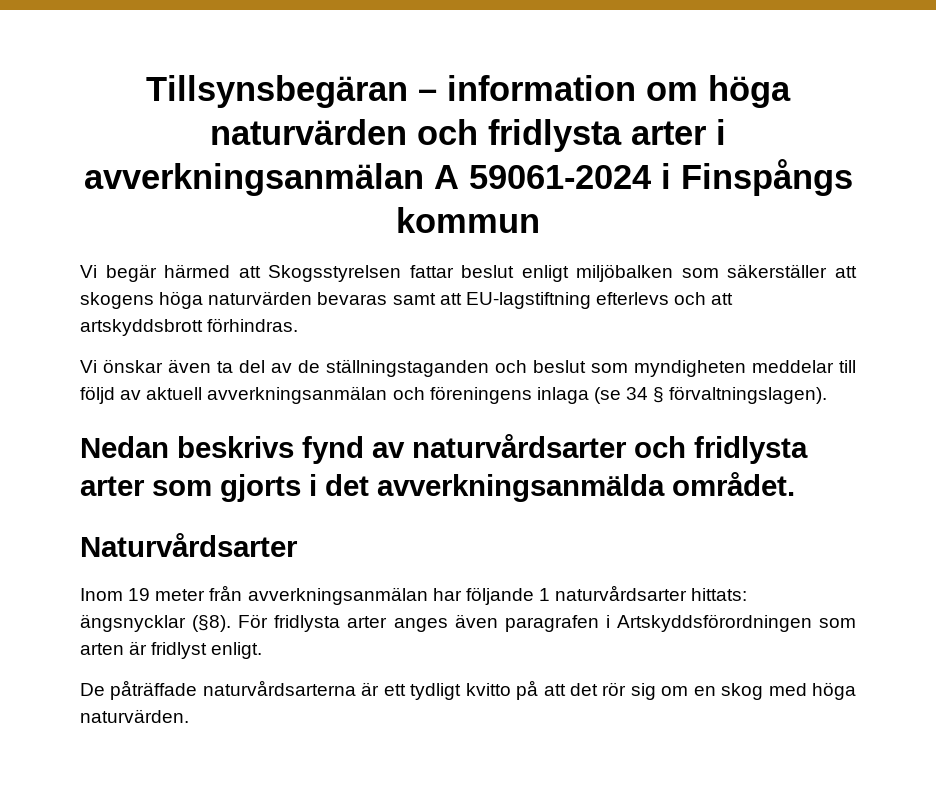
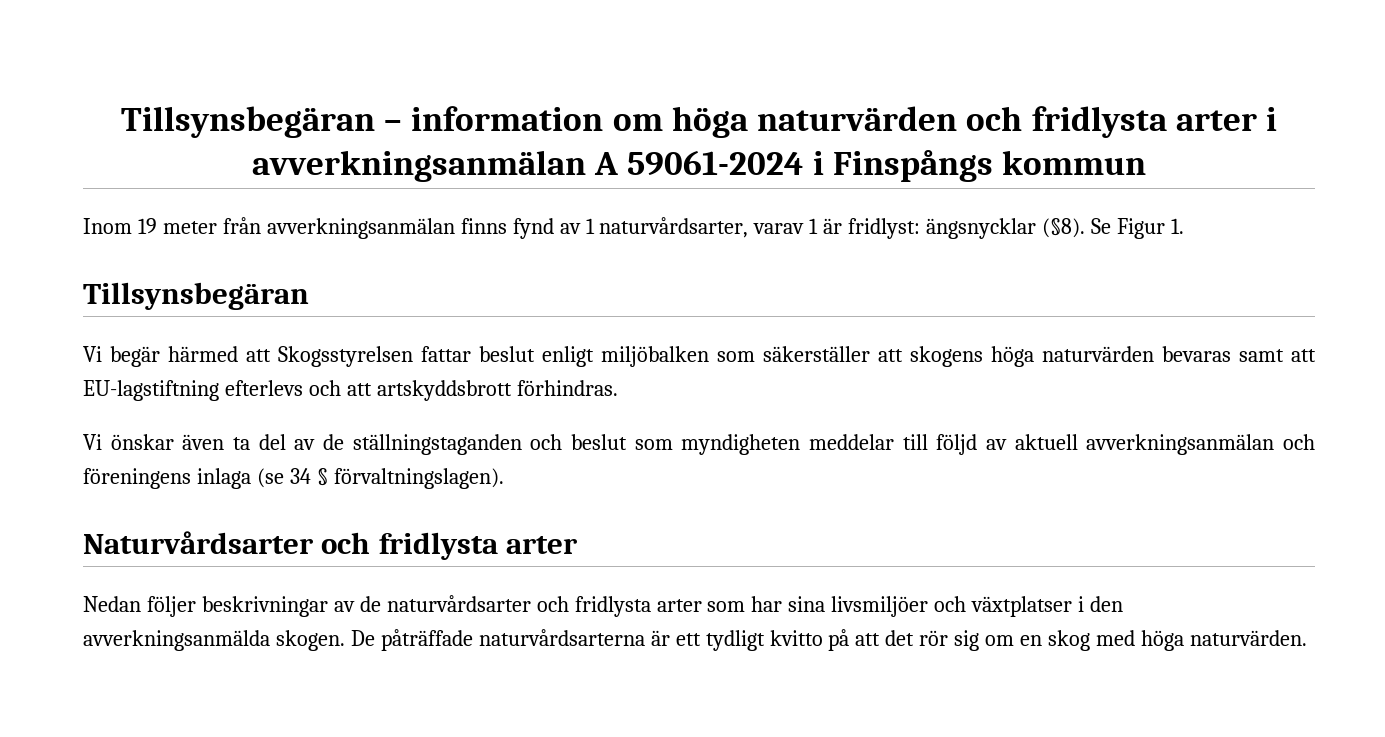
(540, 220) none -> [83,217,1184,239] [83,282,309,310] // Inom 19 meter från avverkningsanmälan finns fynd av 1 naturvårdsarter, varav 1 är fridlyst: ängsnycklar (§8). Se Figur 1. // Tillsynsbegäran
[80,436,405,464] Nedan beskrivs fynd av -> [83,531,579,560] [83,596,381,617] Naturvårdsarter och fridlysta arter // Nedan följer beskrivningar av de
[220,472,795,502] [80,533,298,557] [80,585,748,605] [80,614,857,632] [80,641,263,659] gjorts i det avverkningsanmälda området. // Naturvårdsarter // Inom 19 meter från avverkningsanmälan har följande 1 naturvårdsarter hittats: ängsnycklar (§8). För fridlysta arter anges även paragrafen i Artskyddsförordningen som arten är fridlyst enligt. // -> [751,596,1124,617] [83,630,345,651] har sina livsmiljöer och växtplatser i den avverkningsanmälda skogen.

